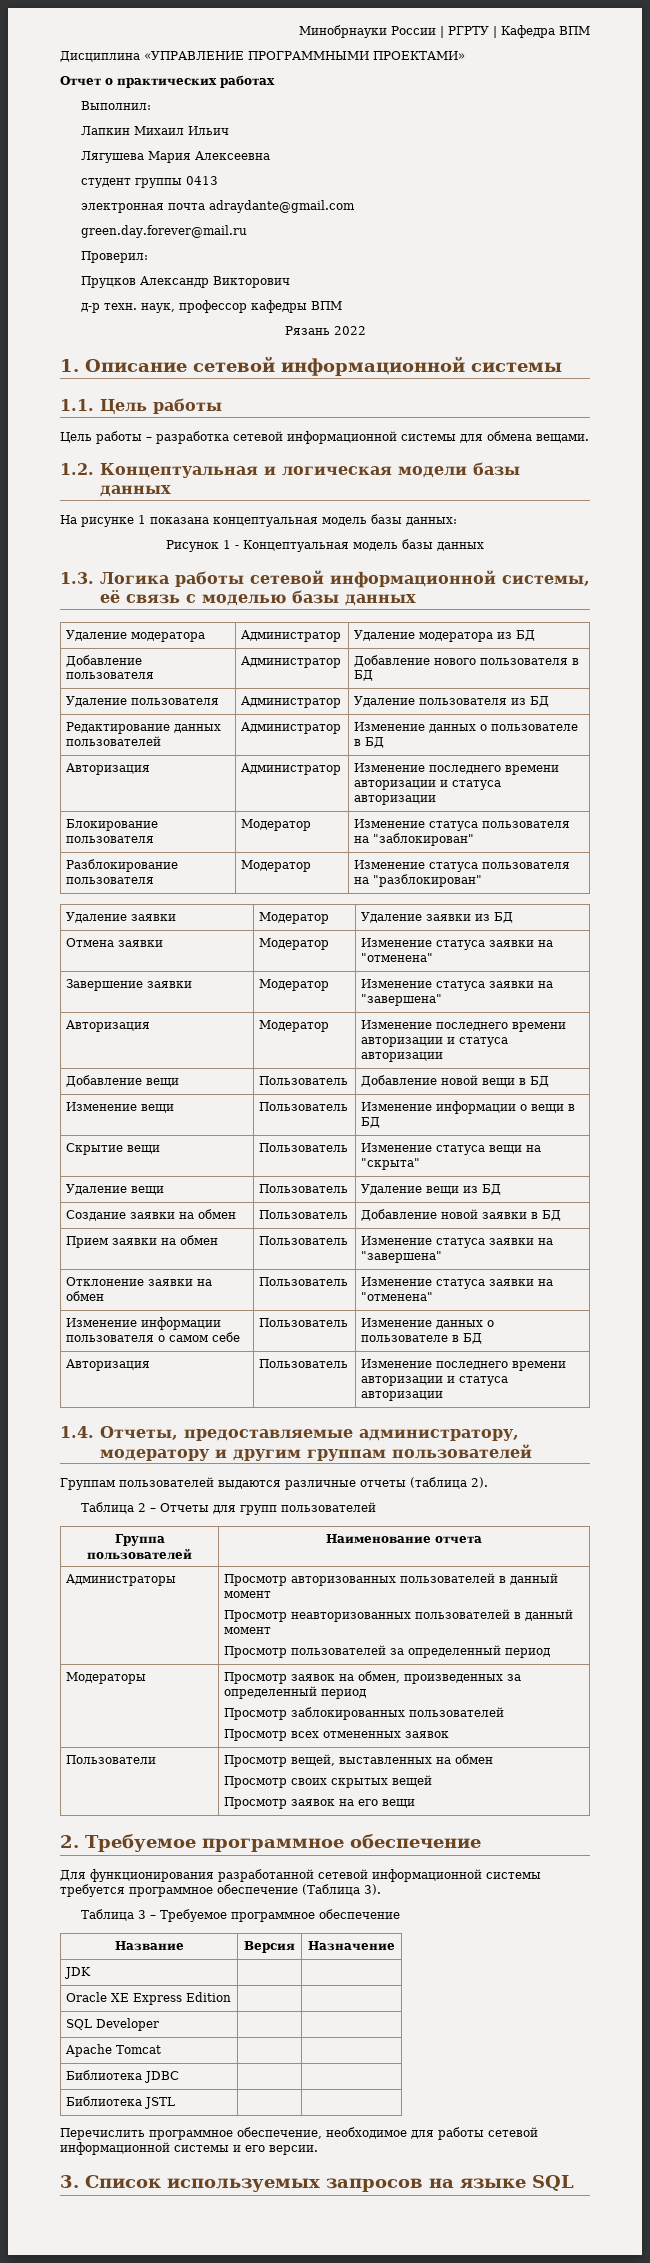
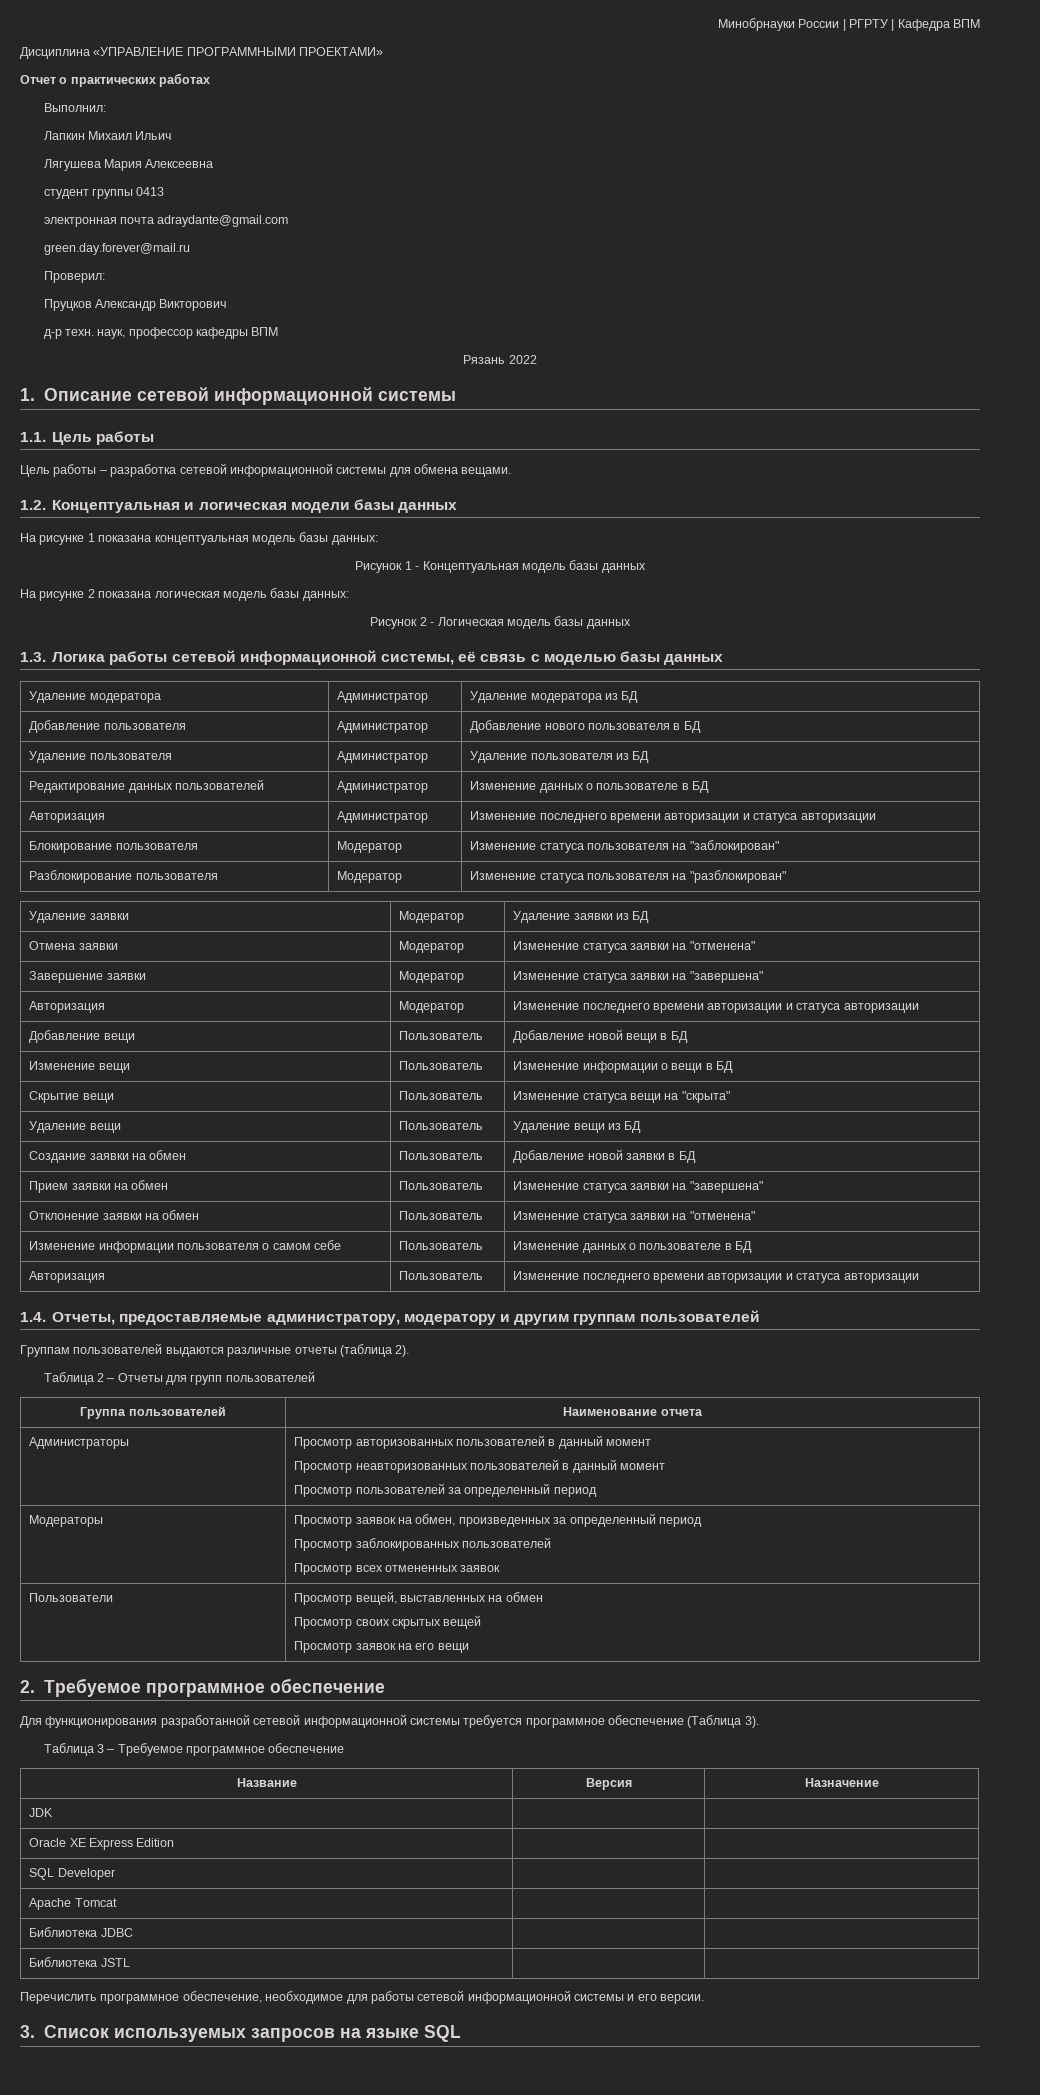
(484, 546) none -> [20,588,349,601] [370,616,631,629] // На рисунке 2 показана логическая модель базы данных: // Рисунок 2 - Логическая модель базы данных

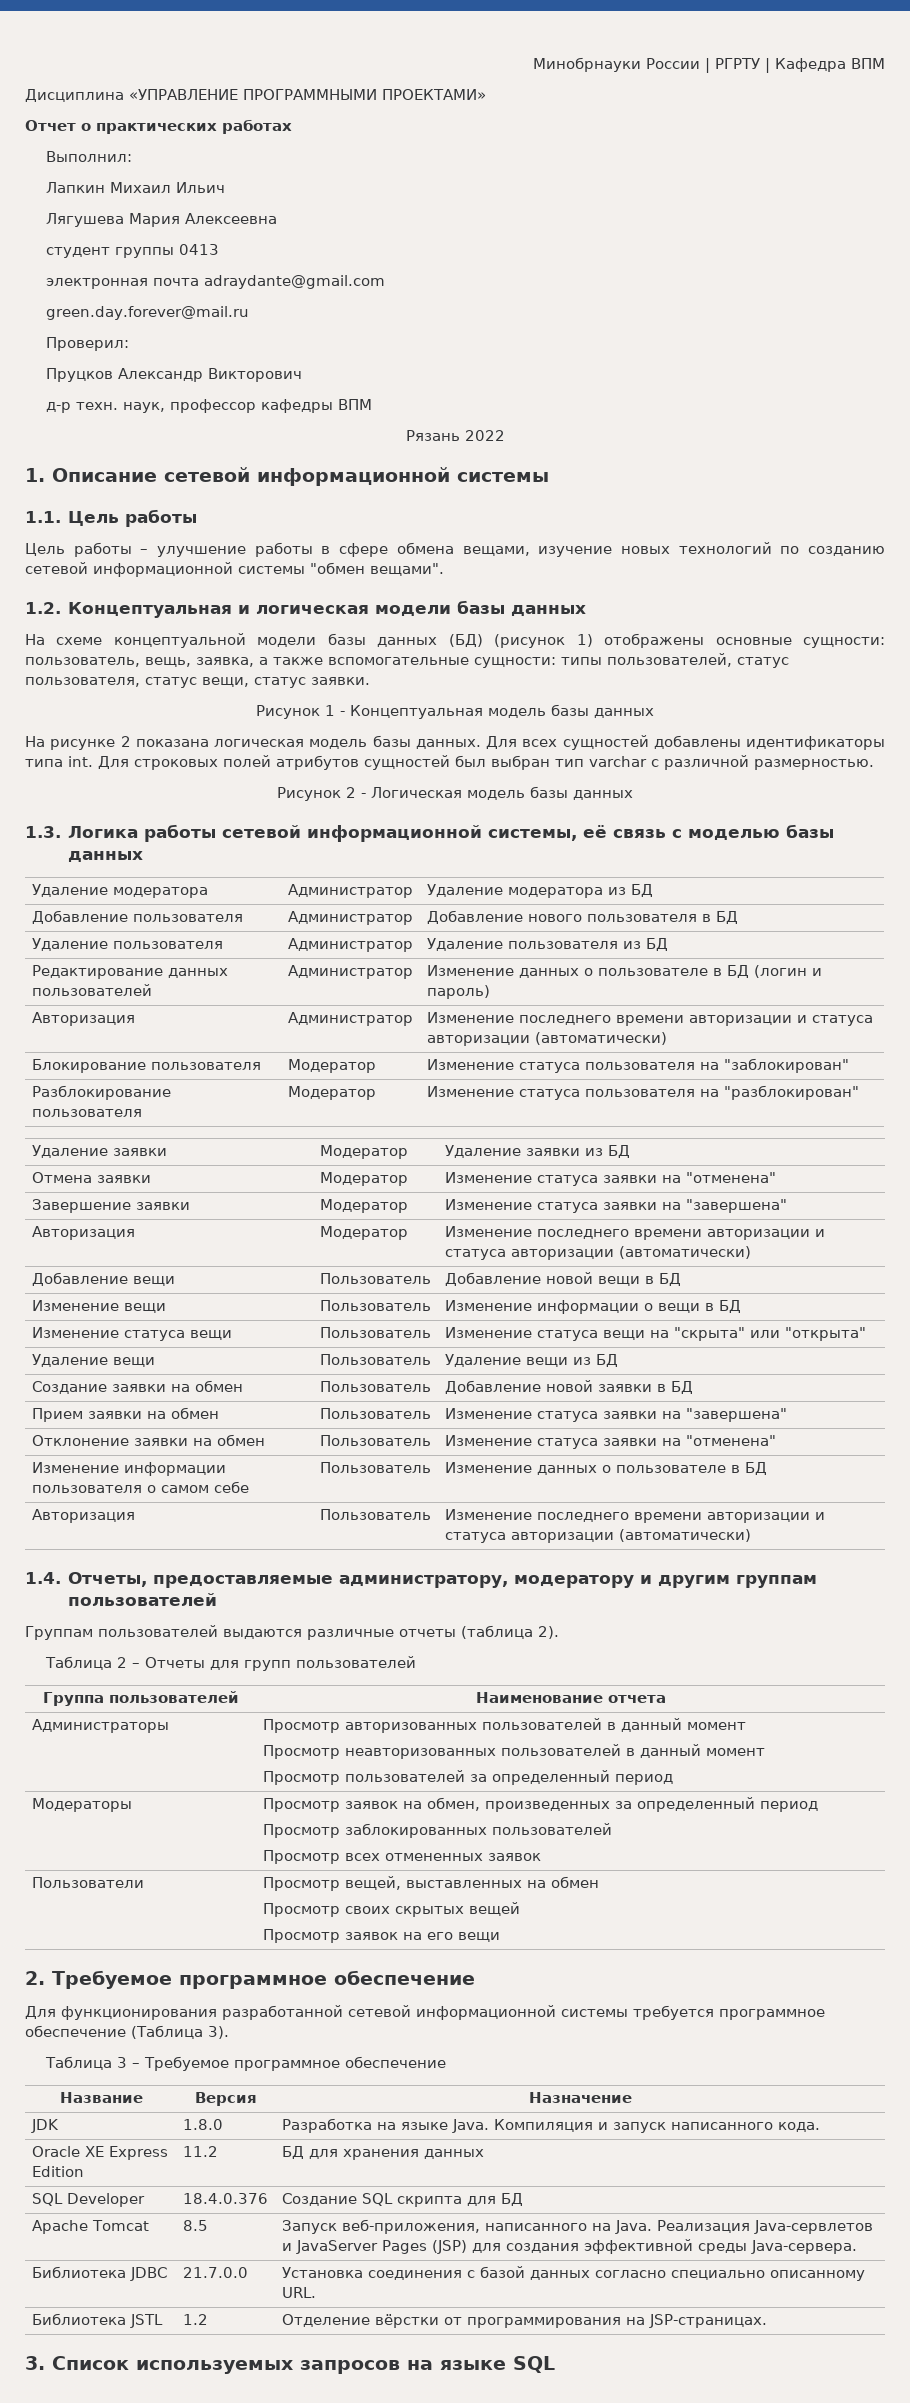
[110,463,512,477] разработка сетевой информационной системы для обмена вещами. -> [157,542,886,557] [25,562,444,577] улучшение работы в сфере обмена вещами, изучение новых технологий по созданию сетевой информационной системы "обмен вещами".
[39,532,378,545] рисунке 1 показана концептуальная модель базы данных: -> [56,633,886,648] [25,653,789,668] [25,677,370,688] схеме концептуальной модели базы данных (БД) (рисунок 1) отображены основные сущности: пользователь, вещь, заявка, а также вспомогательные сущности: типы пользователей, статус пользователя, статус вещи, статус заявки.
[302,591,349,601] данных: -> [415,735,885,750] [25,755,874,770] данных. Для всех сущностей добавлены идентификаторы типа int. Для строковых полей атрибутов сущностей был выбран тип varchar с различной размерностью.
(710, 787) none -> [753,965,822,978] [426,985,490,999] (логин и пароль)
(876, 818) none -> [534,1032,667,1045] (автоматически)
(919, 1008) none -> [618,1246,751,1259] (автоматически)
[29,1091,80,1103] Скрытие -> [31,1327,185,1341] Изменение статуса
(730, 1097) none -> [749,1327,866,1341] или "открыта"
(919, 1278) none -> [618,1529,751,1542] (автоматически)
[29,1838,175,1850] [29,1868,115,1880] [29,1898,117,1910] [29,1927,133,1937] [29,1957,130,1967] [20,1990,705,2004] | // Oracle XE Express Edition | | // SQL Developer | | // Apache Tomcat | | // Библиотека JDBC | | // Библиотека JSTL | | // Перечислить программное обеспечение, необходимое для работы сетевой информационной системы и его версии. -> [182,2119,223,2130] [281,2118,820,2133] [31,2146,168,2160] [31,2166,84,2177] [182,2146,218,2157] [281,2146,484,2160] [31,2193,145,2207] [182,2193,268,2204] [281,2193,523,2207] [31,2220,149,2234] [182,2220,208,2231] [281,2219,873,2234] [281,2239,857,2254] [31,2266,167,2281] [182,2267,248,2278] [281,2266,865,2281] [281,2287,316,2298] [31,2313,163,2328] [182,2314,208,2325] [281,2314,767,2328] 1.8.0 | Разработка на языке Java. Компиляция и запуск написанного кода. // Oracle XE Express Edition | 11.2 | БД для хранения данных // SQL Developer | 18.4.0.376 | Создание SQL скрипта для БД // Apache Tomcat | 8.5 | Запуск веб-приложения, написанного на Java. Реализация Java-сервлетов и JavaServer Pages (JSP) для создания эффективной среды Java-сервера. // Библиотека JDBC | 21.7.0.0 | Установка соединения с базой данных согласно специально описанному URL. // Библиотека JSTL | 1.2 | Отделение вёрстки от программирования на JSP-страницах.

